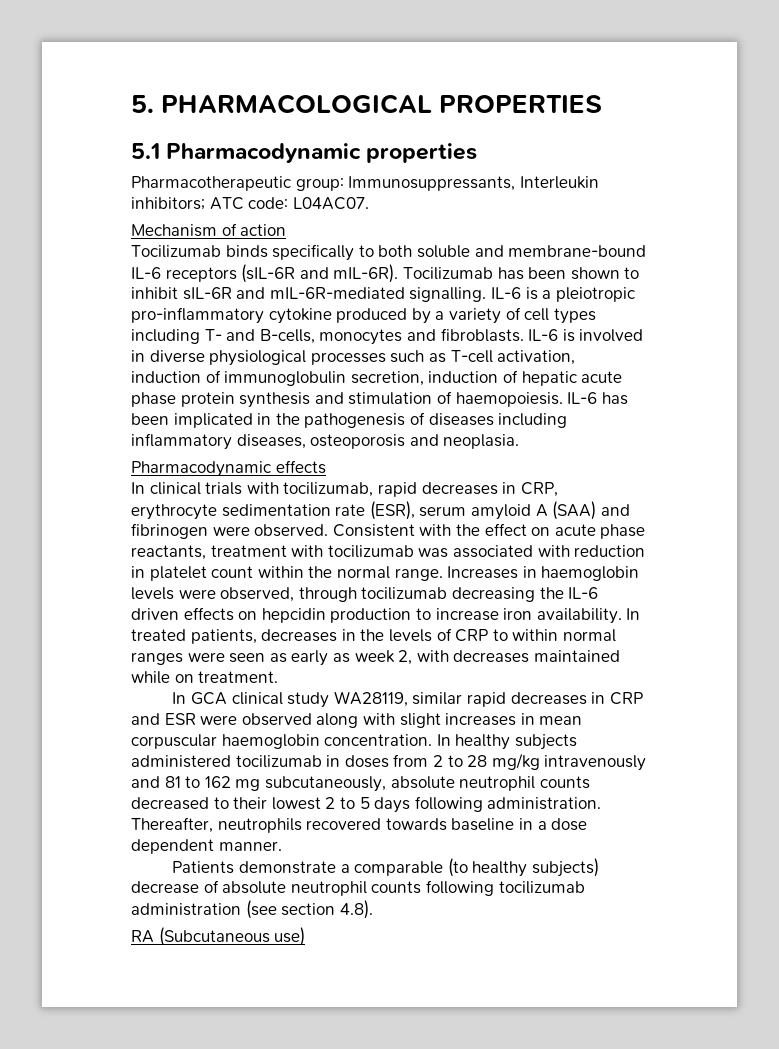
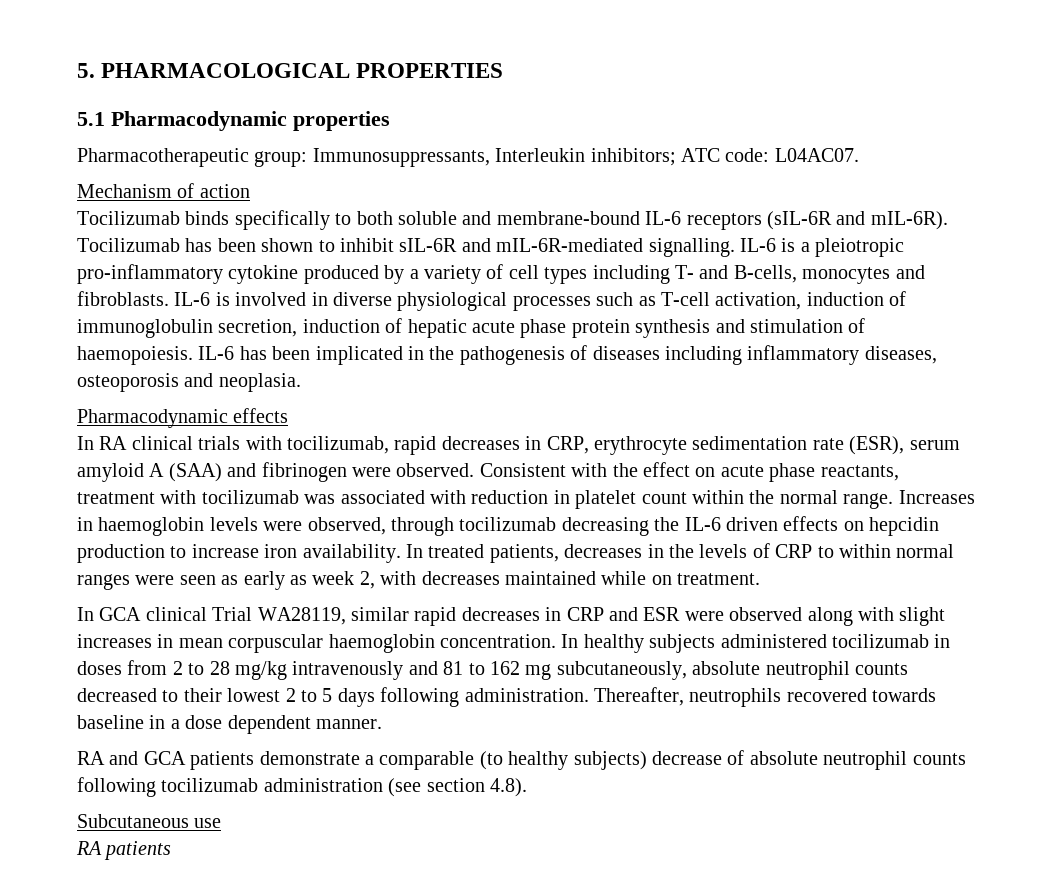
(145, 488) none -> [99,436,128,450] RA
[287,692,330,708] study -> [212,607,253,621] Trial
[172,861,235,874] Patients -> [77,751,255,770] RA and GCA patients
[131,927,306,946] // RA (Subcutaneous use) -> [77,814,222,828] [76,841,172,860] // Subcutaneous use // RA patients

